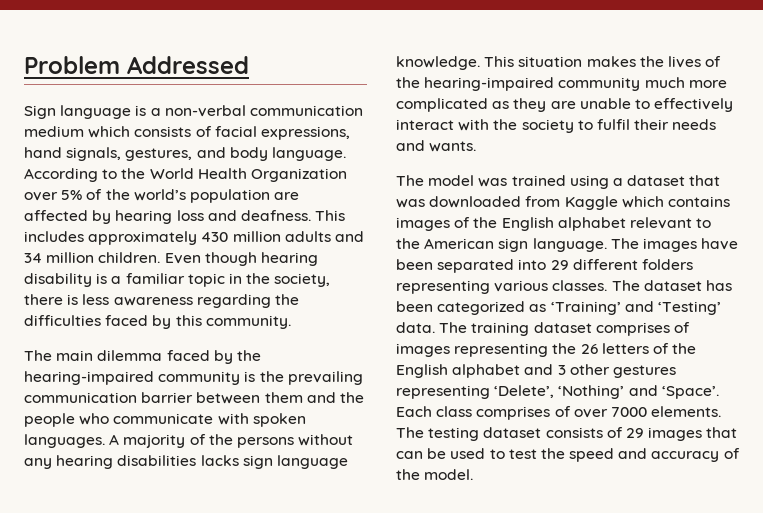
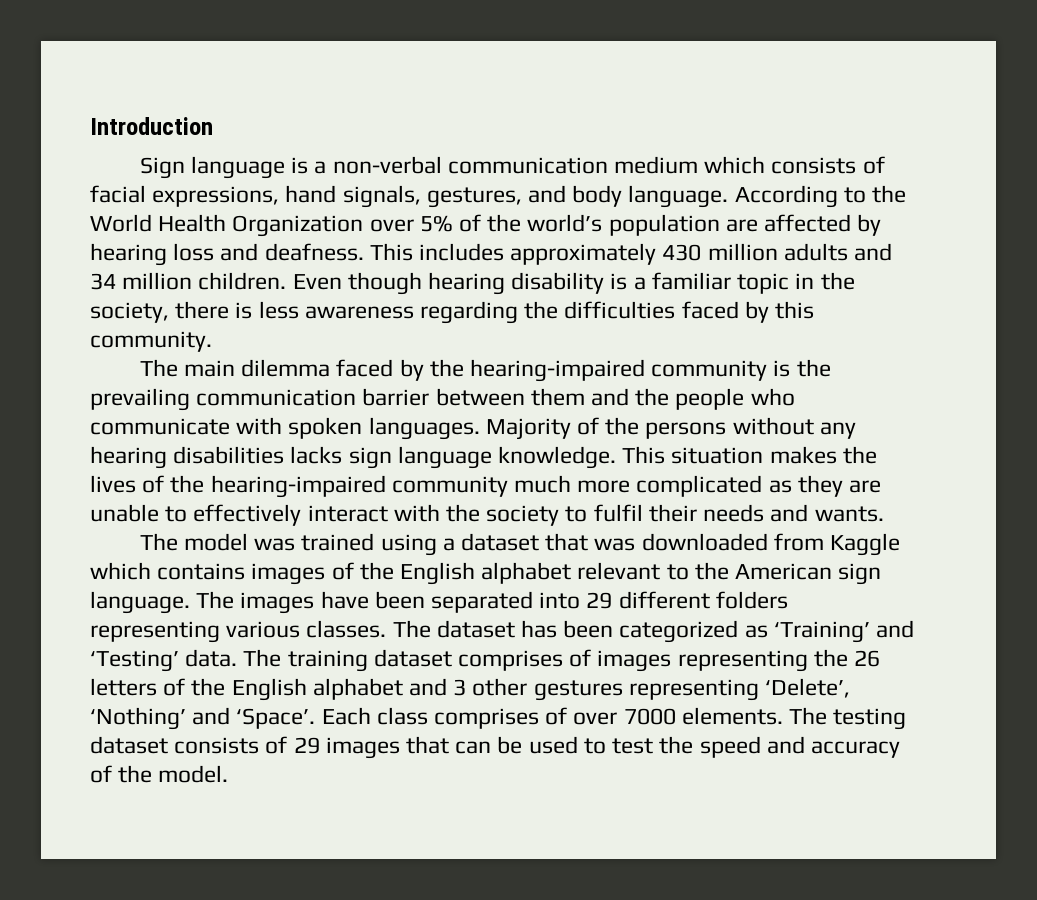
[24,56,249,74] Problem Addressed -> [90,117,213,135] Introduction
[109,434,186,448] A majority -> [485,418,571,440] Majority

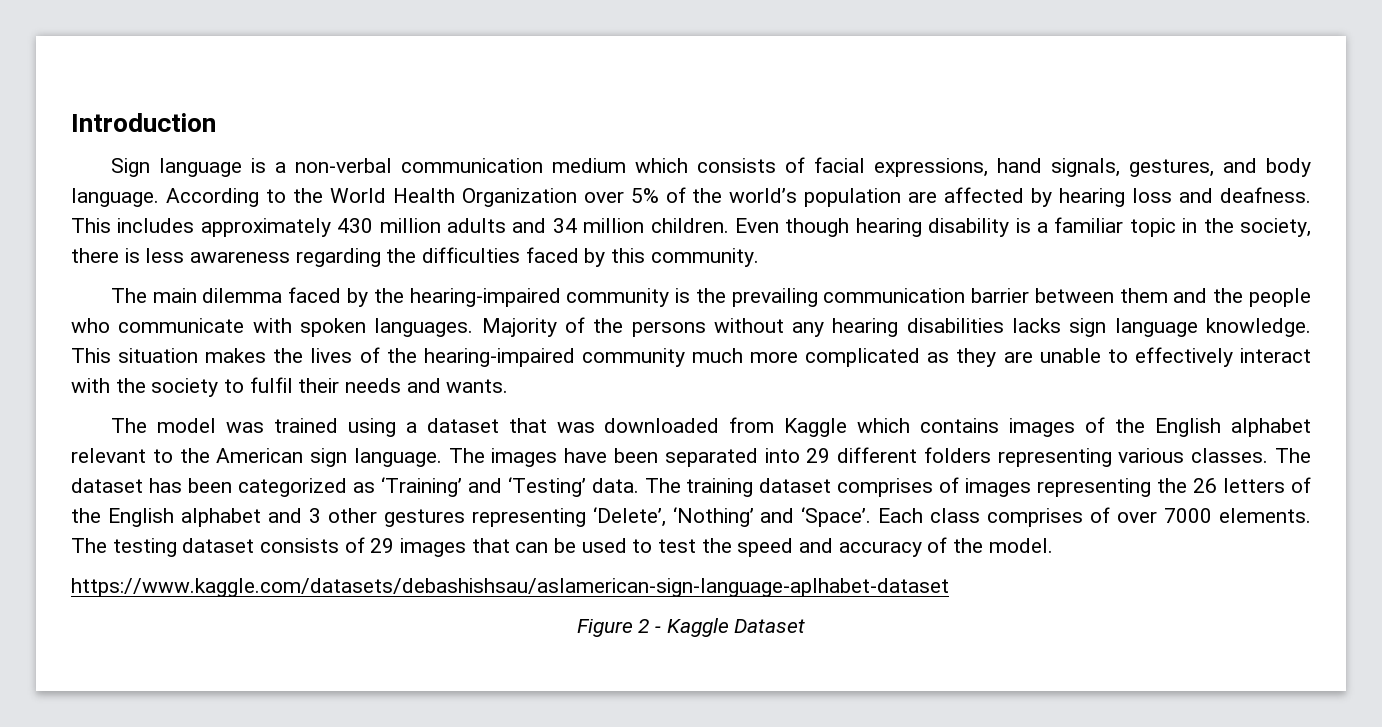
(229, 774) none -> [71,578,949,597] [576,618,806,637] // https://www.kaggle.com/datasets/debashishsau/aslamerican-sign-language-aplhabet-dataset // Figure 2 - Kaggle Dataset

